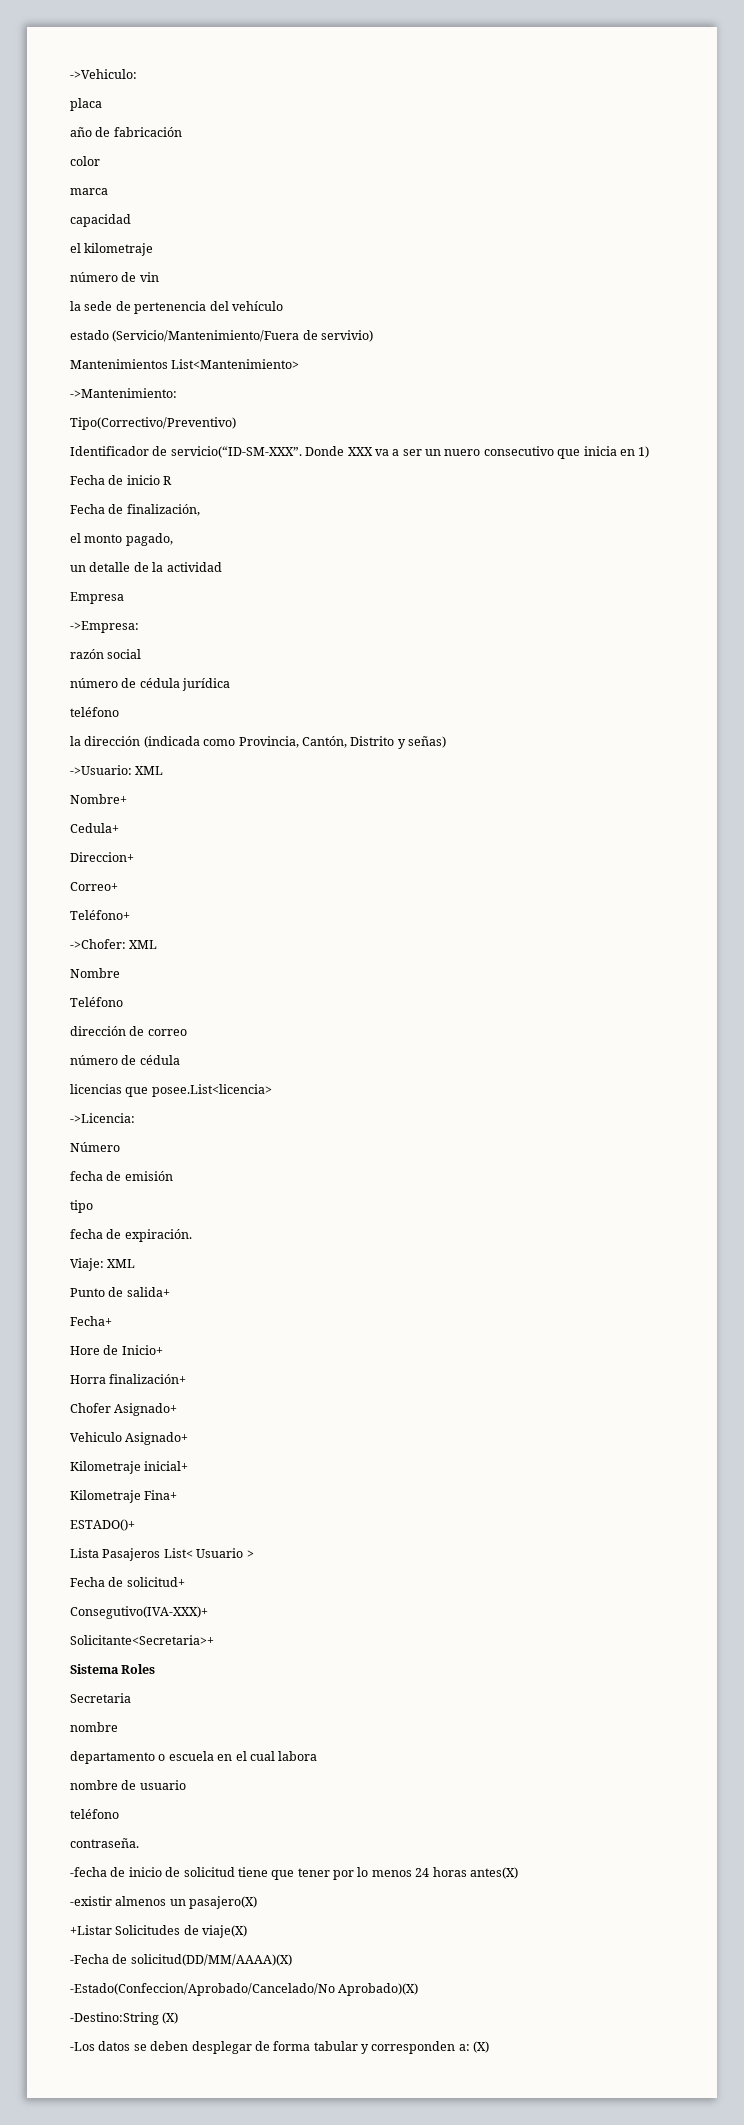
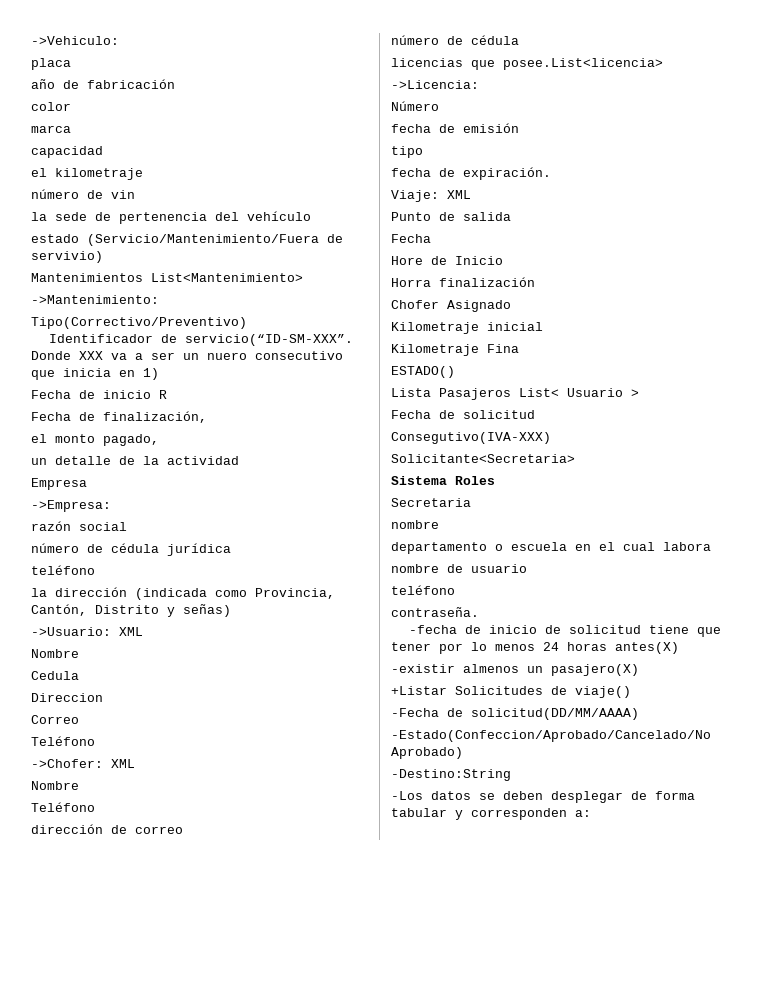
[70,794,127,804] [70,823,119,833] [70,852,134,862] [70,882,118,891] [70,910,130,920] Nombre+ // Cedula+ // Direccion+ // Correo+ // Teléfono+ -> [31,649,79,658] [31,671,79,680] [31,693,103,702] [31,715,79,724] [31,736,95,746] Nombre // Cedula // Direccion // Correo // Teléfono
[126,1287,170,1297] [70,1316,112,1326] salida+ // Fecha+ -> [463,212,511,221] [391,234,431,243] salida // Fecha
[121,1345,163,1355] Inicio+ -> [455,256,503,265] Inicio
[109,1374,187,1384] finalización+ -> [439,277,535,287] finalización
[114,1403,178,1416] [70,1432,189,1445] [70,1461,189,1474] [70,1490,178,1503] [70,1519,135,1531] Asignado+ // Vehiculo Asignado+ // Kilometraje inicial+ // Kilometraje Fina+ // ESTADO()+ -> [447,300,511,312] [391,322,543,334] [391,344,519,356] [391,366,455,378] Asignado // Kilometraje inicial // Kilometraje Fina // ESTADO()
[126,1577,185,1587] [70,1606,208,1619] [70,1635,214,1645] solicitud+ // Consegutivo(IVA-XXX)+ // Solicitante<Secretaria>+ -> [463,410,535,419] [391,432,551,444] [391,454,575,463] solicitud // Consegutivo(IVA-XXX) // Solicitante<Secretaria>
[202,1925,248,1938] viaje(X) -> [575,686,631,698] viaje()
[130,1954,292,1966] solicitud(DD/MM/AAAA)(X) -> [471,708,639,720] solicitud(DD/MM/AAAA)
[338,1983,419,1996] Aprobado)(X) -> [391,747,463,759] Aprobado)
[162,2012,179,2024] (X) -> (511, 775) none
[473,2041,490,2053] (X) -> (591, 813) none

